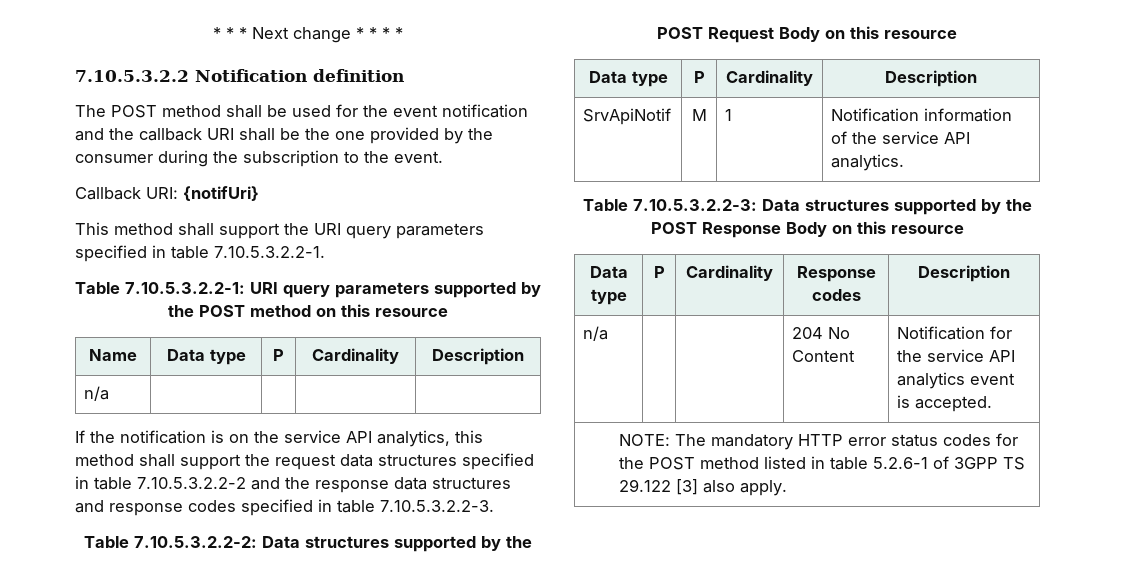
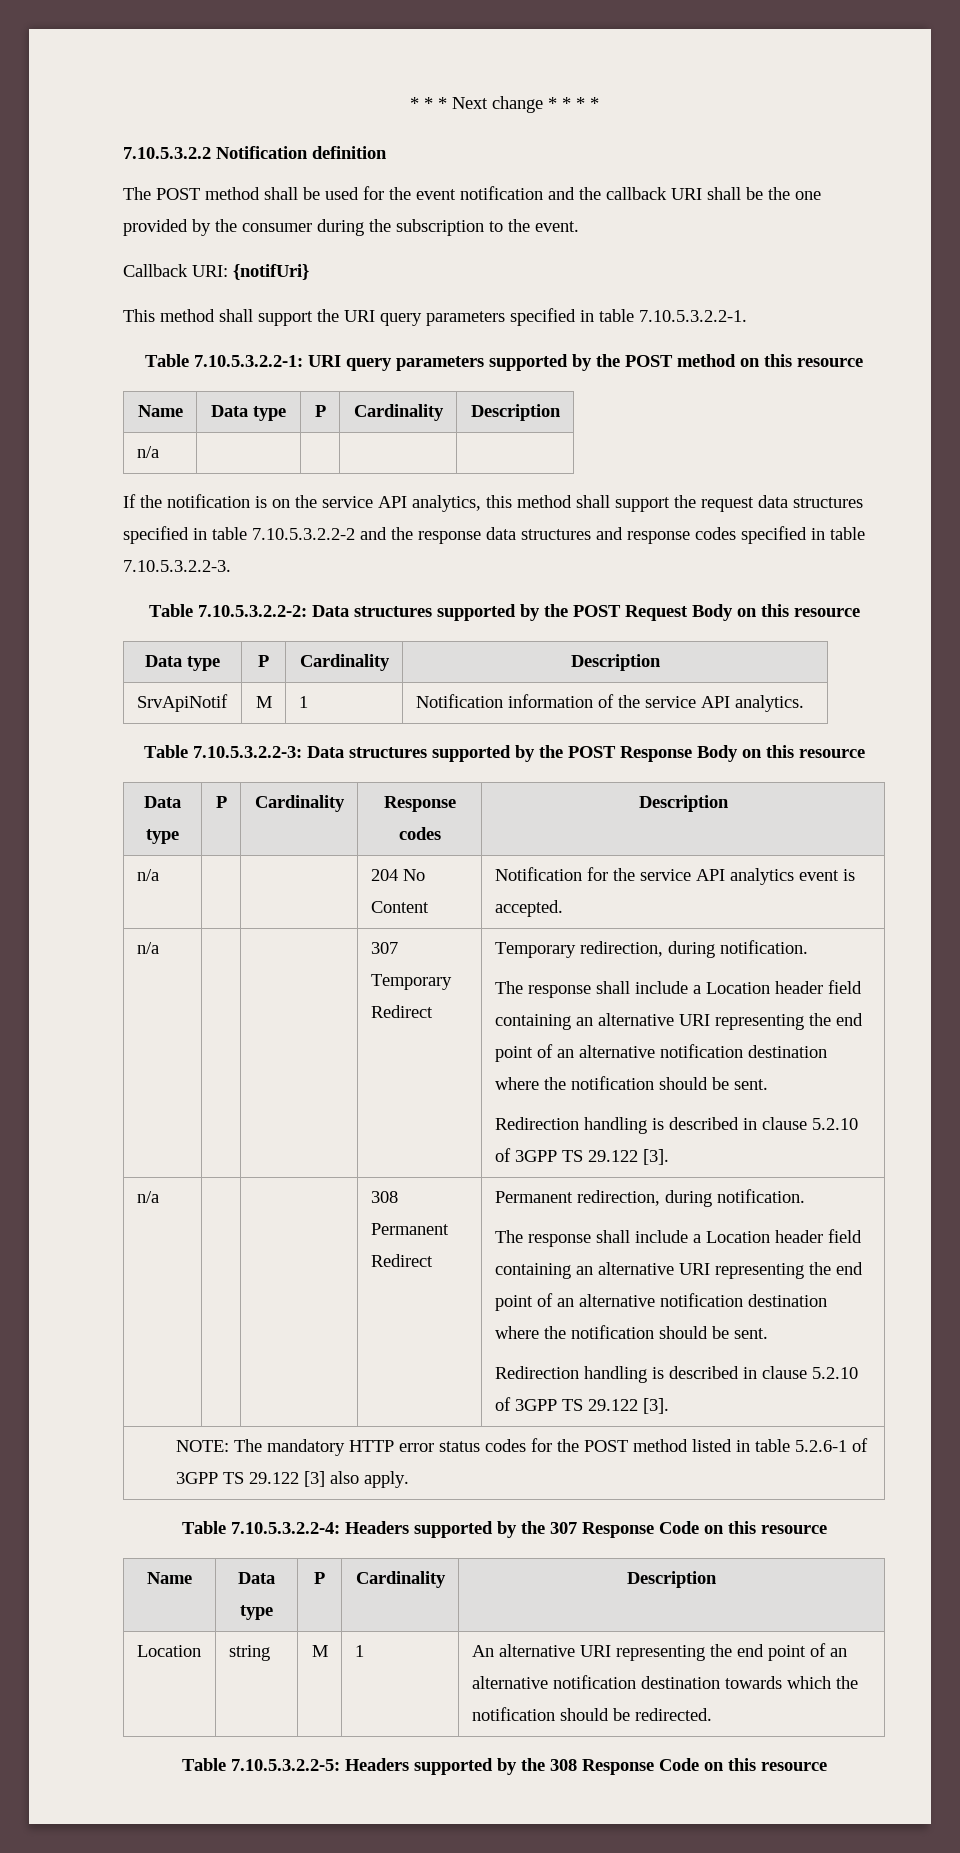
(993, 404) none -> [136,942,159,954] [370,942,398,954] [370,974,452,990] [370,1005,433,1018] [494,940,808,958] [494,980,862,998] [494,1013,863,1030] [494,1044,827,1062] [494,1076,768,1090] [494,1117,858,1134] [494,1148,669,1165] [136,1191,159,1203] [370,1191,398,1203] [370,1223,449,1235] [370,1254,433,1267] [494,1189,805,1207] [494,1229,862,1247] [494,1262,863,1279] [494,1293,827,1311] [494,1325,768,1339] [494,1366,858,1383] [494,1397,669,1414] // n/a | | | 307 Temporary Redirect | Temporary redirection, during notification. // The response shall include a Location header field containing an alternative URI representing the end point of an alternative notification destination where the notification should be sent. // Redirection handling is described in clause 5.2.10 of 3GPP TS 29.122 [3]. // n/a | | | 308 Permanent Redirect | Permanent redirection, during notification. // The response shall include a Location header field containing an alternative URI representing the end point of an alternative notification destination where the notification should be sent. // Redirection handling is described in clause 5.2.10 of 3GPP TS 29.122 [3].
(788, 488) none -> [181,1521,827,1538] [147,1572,192,1584] [238,1572,275,1584] [240,1605,273,1620] [314,1572,325,1584] [355,1571,446,1588] [627,1571,717,1588] [136,1645,201,1657] [228,1645,270,1661] [311,1645,328,1657] [354,1645,364,1657] [471,1643,847,1661] [471,1675,858,1689] [471,1707,712,1721] [181,1758,827,1775] // Table 7.10.5.3.2.2-4: Headers supported by the 307 Response Code on this resource // Name | Data type | P | Cardinality | Description // Location | string | M | 1 | An alternative URI representing the end point of an alternative notification destination towards which the notification should be redirected. // Table 7.10.5.3.2.2-5: Headers supported by the 308 Response Code on this resource

